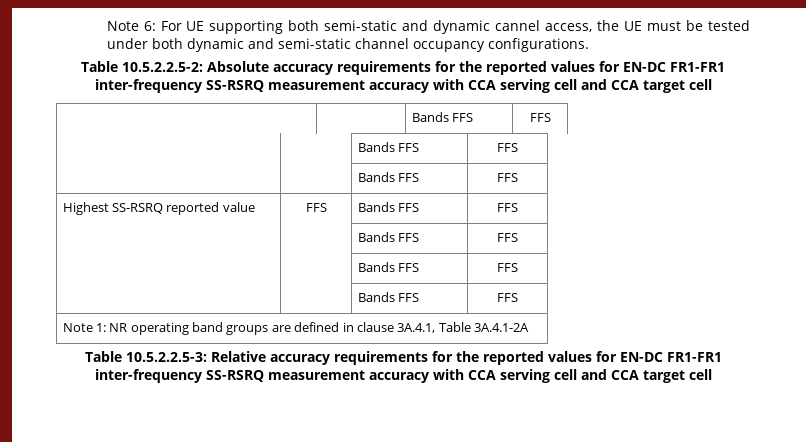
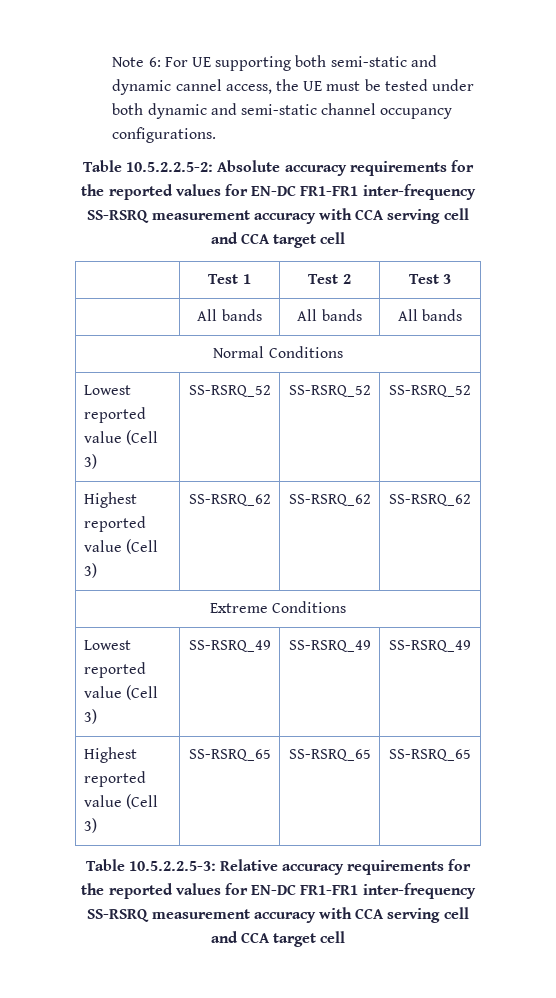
[411,112,473,122] [529,113,551,122] [357,142,419,152] [496,143,518,152] [357,172,419,182] [496,173,518,182] [62,202,255,215] [305,203,327,212] [357,202,419,212] [496,203,518,212] [357,232,419,242] [496,233,518,242] [357,262,419,272] [496,263,518,272] [357,292,419,302] [496,293,518,302] [62,322,530,335] | Bands FFS | FFS // | | Bands FFS | FFS // | | Bands FFS | FFS // Highest SS-RSRQ reported value | FFS | Bands FFS | FFS // | | Bands FFS | FFS // | | Bands FFS | FFS // | | Bands FFS | FFS // Note 1: NR operating band groups are defined in clause 3A.4.1, Table 3A.4.1-2A -> [208,274,251,284] [308,274,351,284] [408,274,452,284] [197,309,262,321] [297,309,362,321] [397,309,463,321] [213,346,343,358] [83,385,131,395] [83,407,146,423] [83,430,158,445] [83,454,97,469] [188,385,271,397] [288,385,371,397] [389,385,471,397] [83,492,137,508] [83,516,146,532] [83,539,158,554] [83,563,97,578] [188,494,271,506] [288,494,371,506] [389,494,471,506] [209,601,347,613] [83,640,131,650] [83,662,146,678] [83,685,158,700] [83,709,97,724] [188,640,271,652] [288,640,371,652] [389,640,471,652] [83,747,137,763] [83,771,146,787] [83,794,158,809] [83,818,97,833] [188,749,271,761] [288,749,371,761] [389,749,471,761] Test 1 | Test 2 | Test 3 // | All bands | All bands | All bands // Normal Conditions // Lowest reported value (Cell 3) | SS-RSRQ_52 | SS-RSRQ_52 | SS-RSRQ_52 // Highest reported value (Cell 3) | SS-RSRQ_62 | SS-RSRQ_62 | SS-RSRQ_62 // Extreme Conditions // Lowest reported value (Cell 3) | SS-RSRQ_49 | SS-RSRQ_49 | SS-RSRQ_49 // Highest reported value (Cell 3) | SS-RSRQ_65 | SS-RSRQ_65 | SS-RSRQ_65

